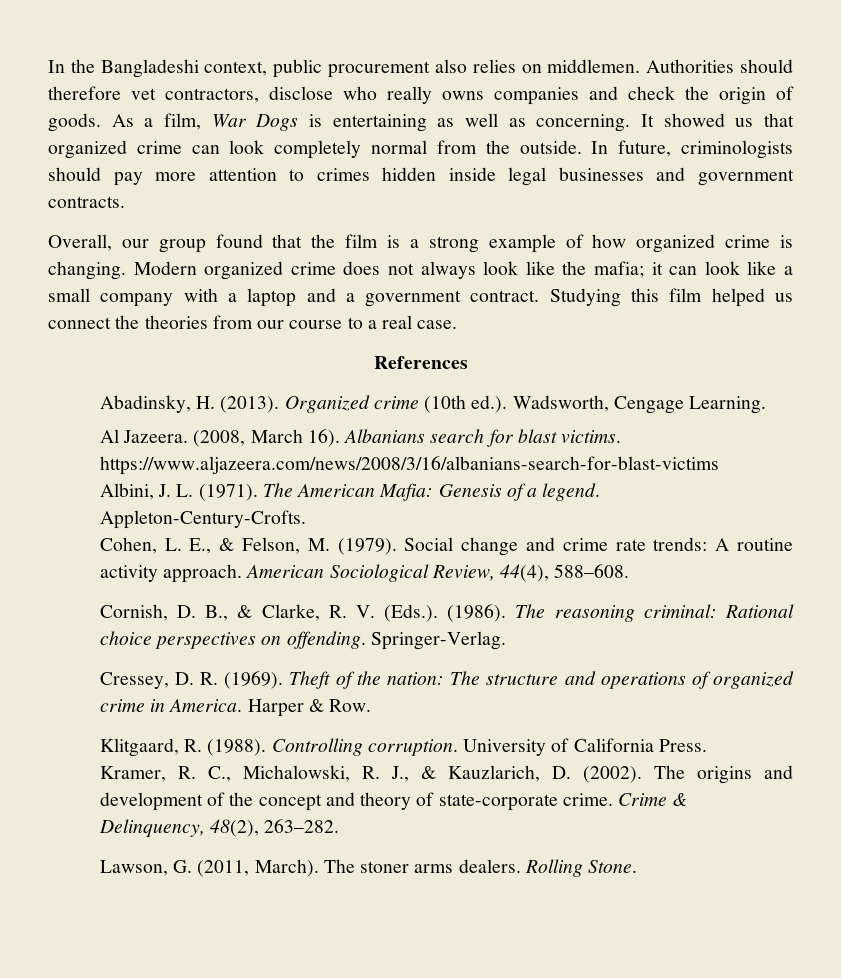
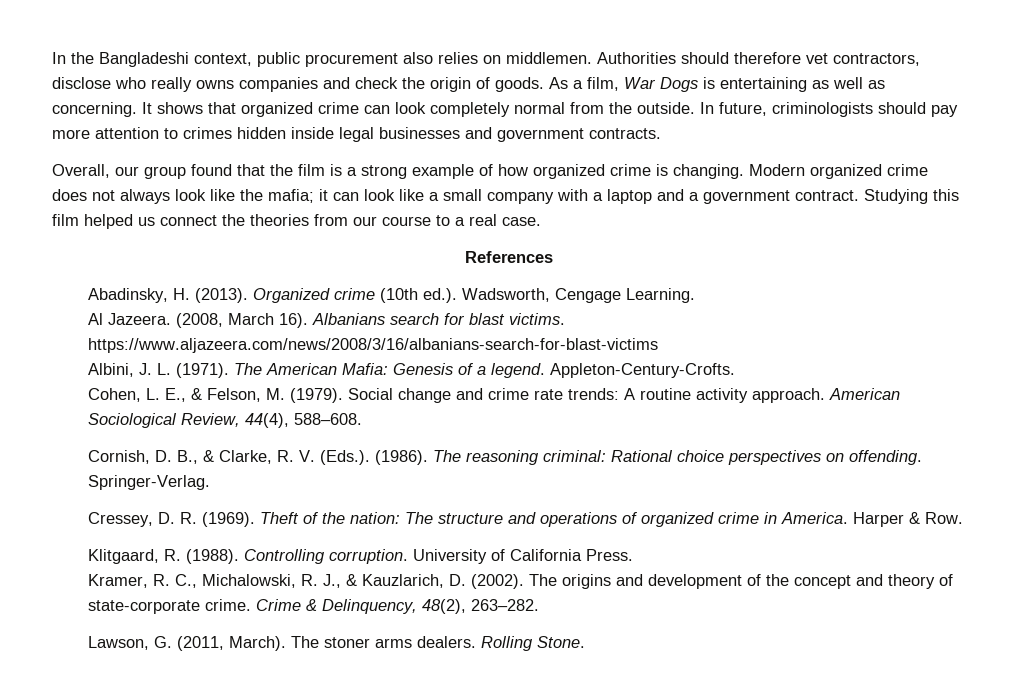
[663,113,754,127] showed us -> [157,102,203,114] shows

